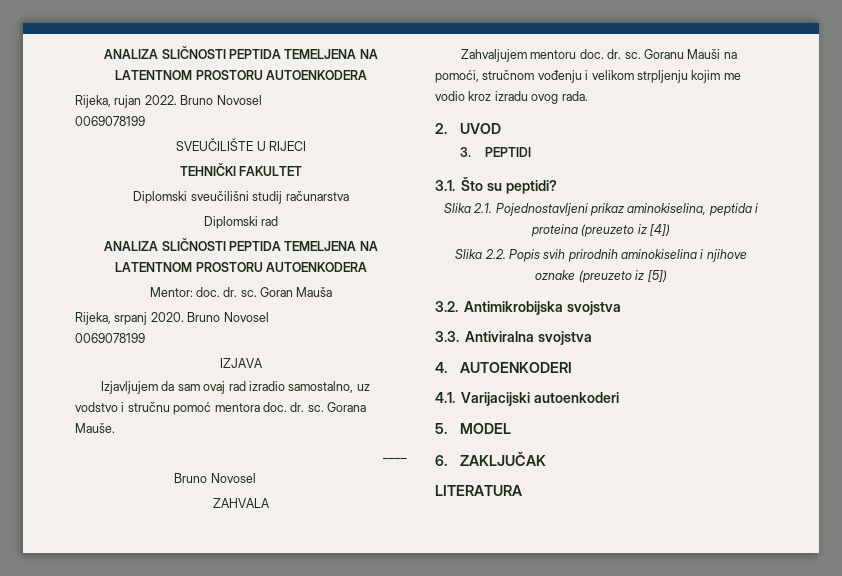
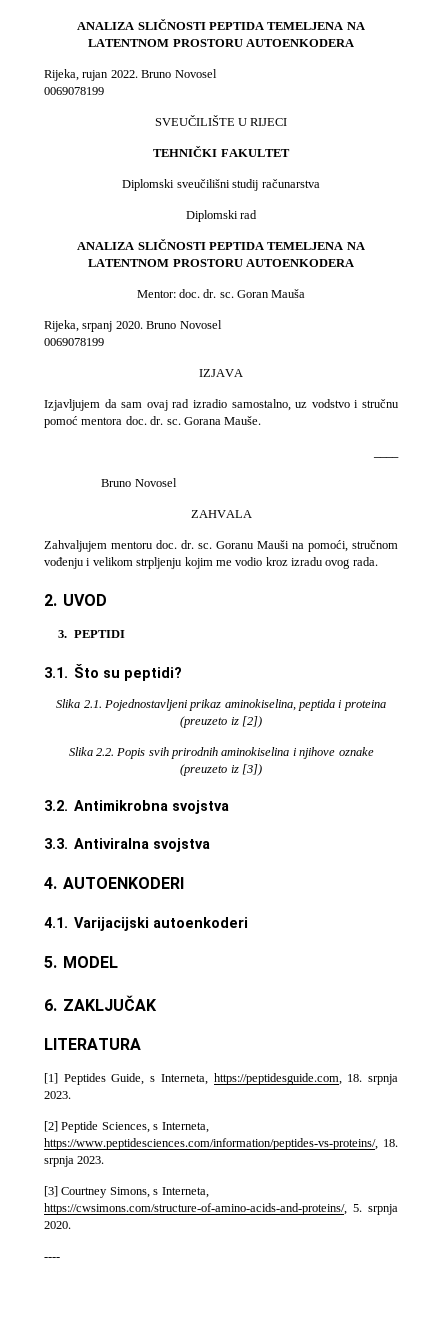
[650,224,671,236] [4]) -> [241,716,262,728] [2])
[647,270,667,282] [5]) -> [241,764,262,776] [3])
[464,301,564,315] Antimikrobijska -> [74,800,169,811] Antimikrobna
(522, 490) none -> [44,1073,398,1085] [44,1091,71,1099] [44,1121,209,1133] [44,1138,398,1150] [44,1156,105,1167] [44,1186,209,1198] [44,1203,398,1215] [44,1221,71,1229] [44,1257,60,1260] // [1] Peptides Guide, s Interneta, https://peptidesguide.com, 18. srpnja 2023. // [2] Peptide Sciences, s Interneta, https://www.peptidesciences.com/information/peptides-vs-proteins/, 18. srpnja 2023. // [3] Courtney Simons, s Interneta, https://cwsimons.com/structure-of-amino-acids-and-proteins/, 5. srpnja 2020. // ----

